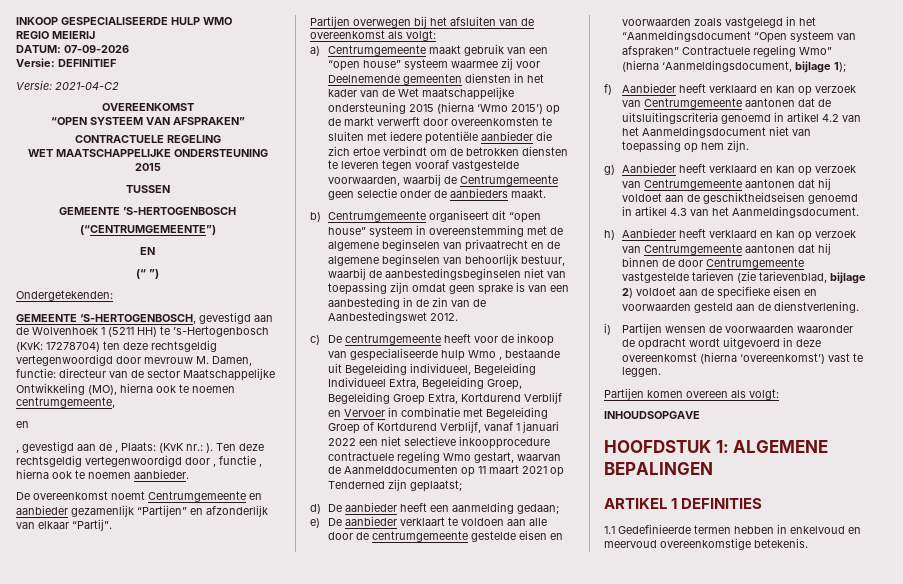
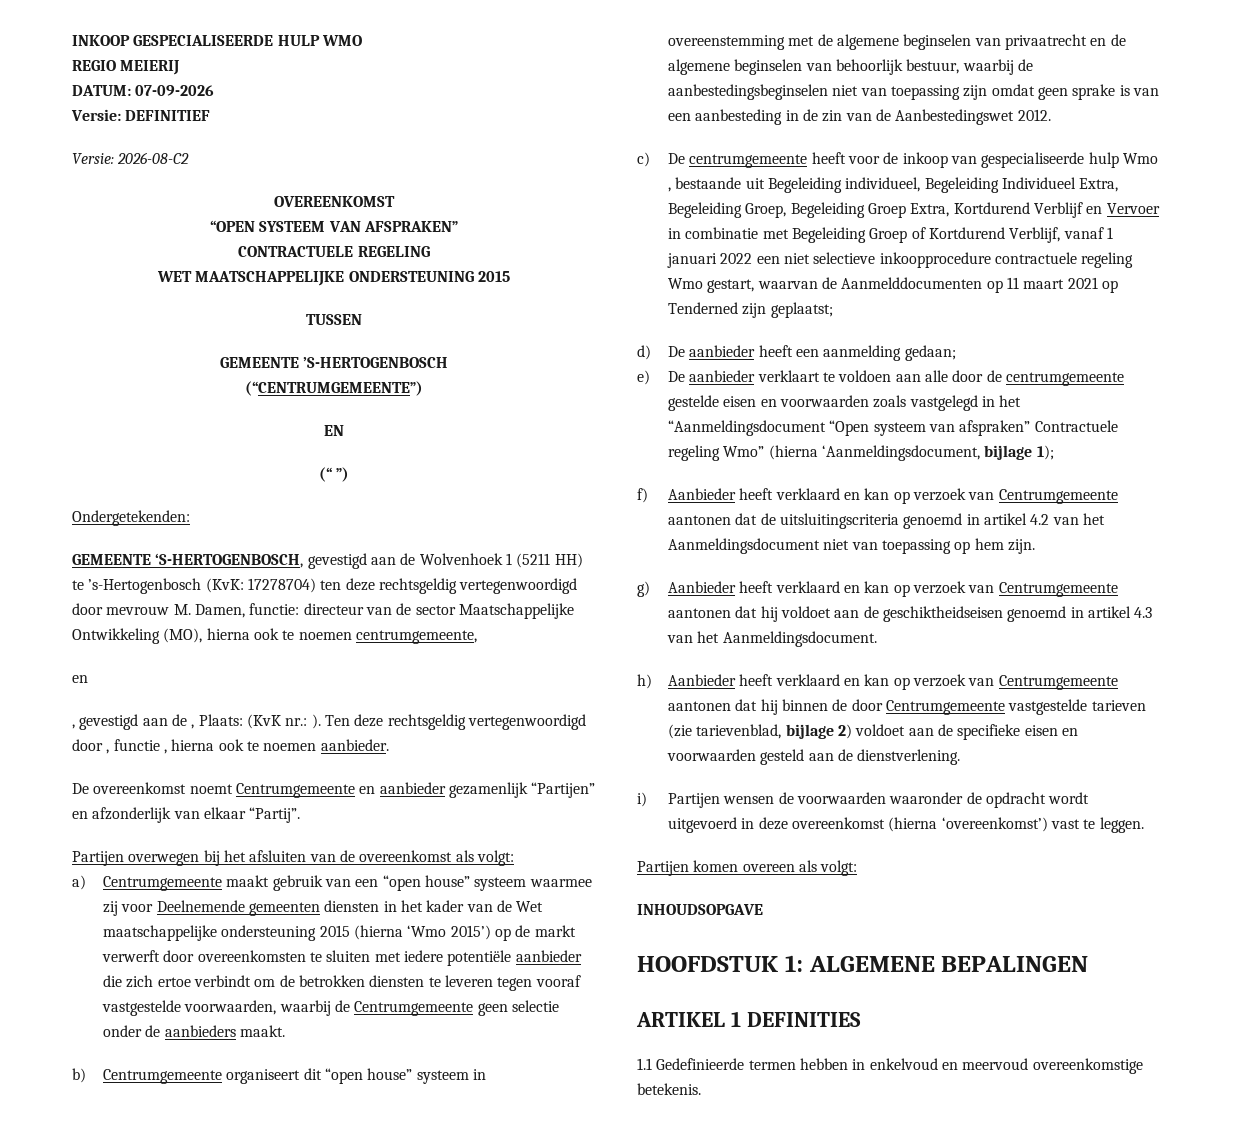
[55,82,119,90] 2021-04-C2 -> [117,152,190,164] 2026-08-C2

